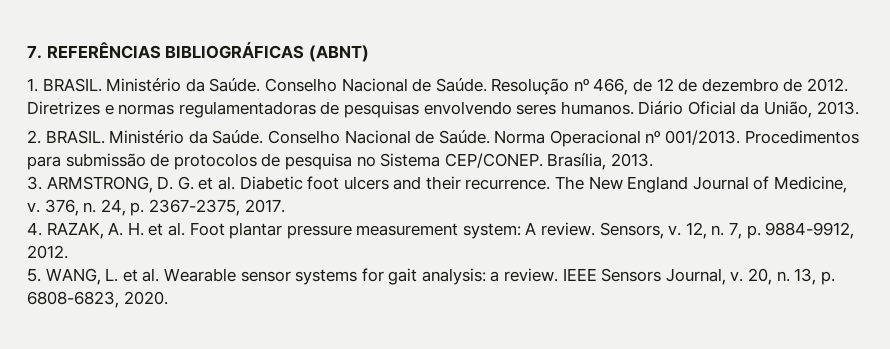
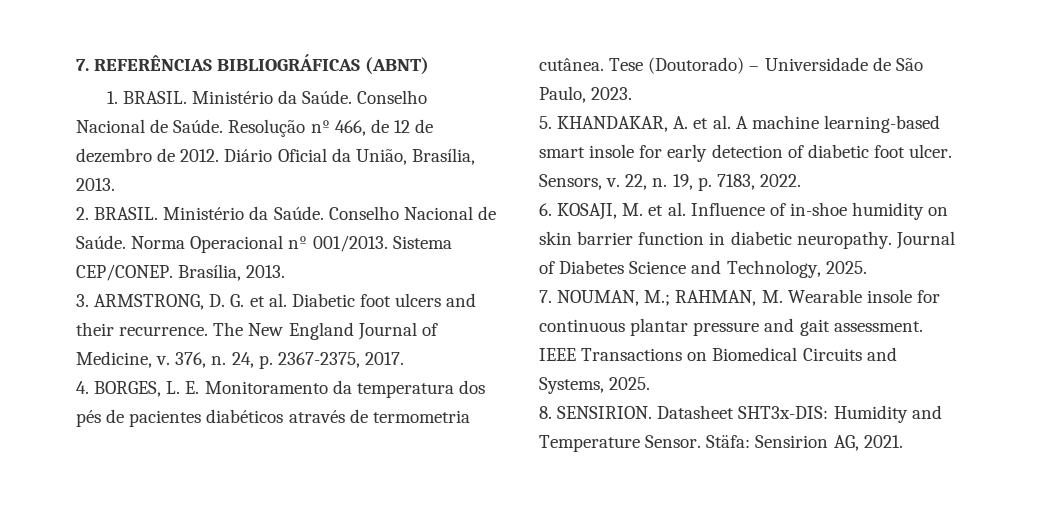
[27,101,634,118] Diretrizes e normas regulamentadoras de pesquisas envolvendo seres humanos. -> (220, 155) none
(813, 109) none -> [411,148,475,165] Brasília,
[744,130,859,144] [27,153,376,170] Procedimentos para submissão de protocolos de pesquisa no -> (388, 243) none
[46,222,855,239] [27,245,68,259] [27,268,835,285] [27,291,168,308] RAZAK, A. H. et al. Foot plantar pressure measurement system: A review. Sensors, v. 12, n. 7, p. 9884-9912, 2012. // 5. WANG, L. et al. Wearable sensor systems for gait analysis: a review. IEEE Sensors Journal, v. 20, n. 13, p. 6808-6823, 2020. -> [94,380,485,398] [76,409,470,427] [539,57,923,74] [539,86,633,103] [539,115,940,133] [539,144,953,162] [539,174,801,191] [539,202,949,220] [539,231,955,249] [539,260,867,278] [539,289,940,306] [539,318,923,336] [539,347,897,361] [539,377,651,394] [539,405,942,423] [539,435,903,452] BORGES, L. E. Monitoramento da temperatura dos pés de pacientes diabéticos através de termometria cutânea. Tese (Doutorado) – Universidade de São Paulo, 2023. // 5. KHANDAKAR, A. et al. A machine learning-based smart insole for early detection of diabetic foot ulcer. Sensors, v. 22, n. 19, p. 7183, 2022. // 6. KOSAJI, M. et al. Influence of in-shoe humidity on skin barrier function in diabetic neuropathy. Journal of Diabetes Science and Technology, 2025. // 7. NOUMAN, M.; RAHMAN, M. Wearable insole for continuous plantar pressure and gait assessment. IEEE Transactions on Biomedical Circuits and Systems, 2025. // 8. SENSIRION. Datasheet SHT3x-DIS: Humidity and Temperature Sensor. Stäfa: Sensirion AG, 2021.

